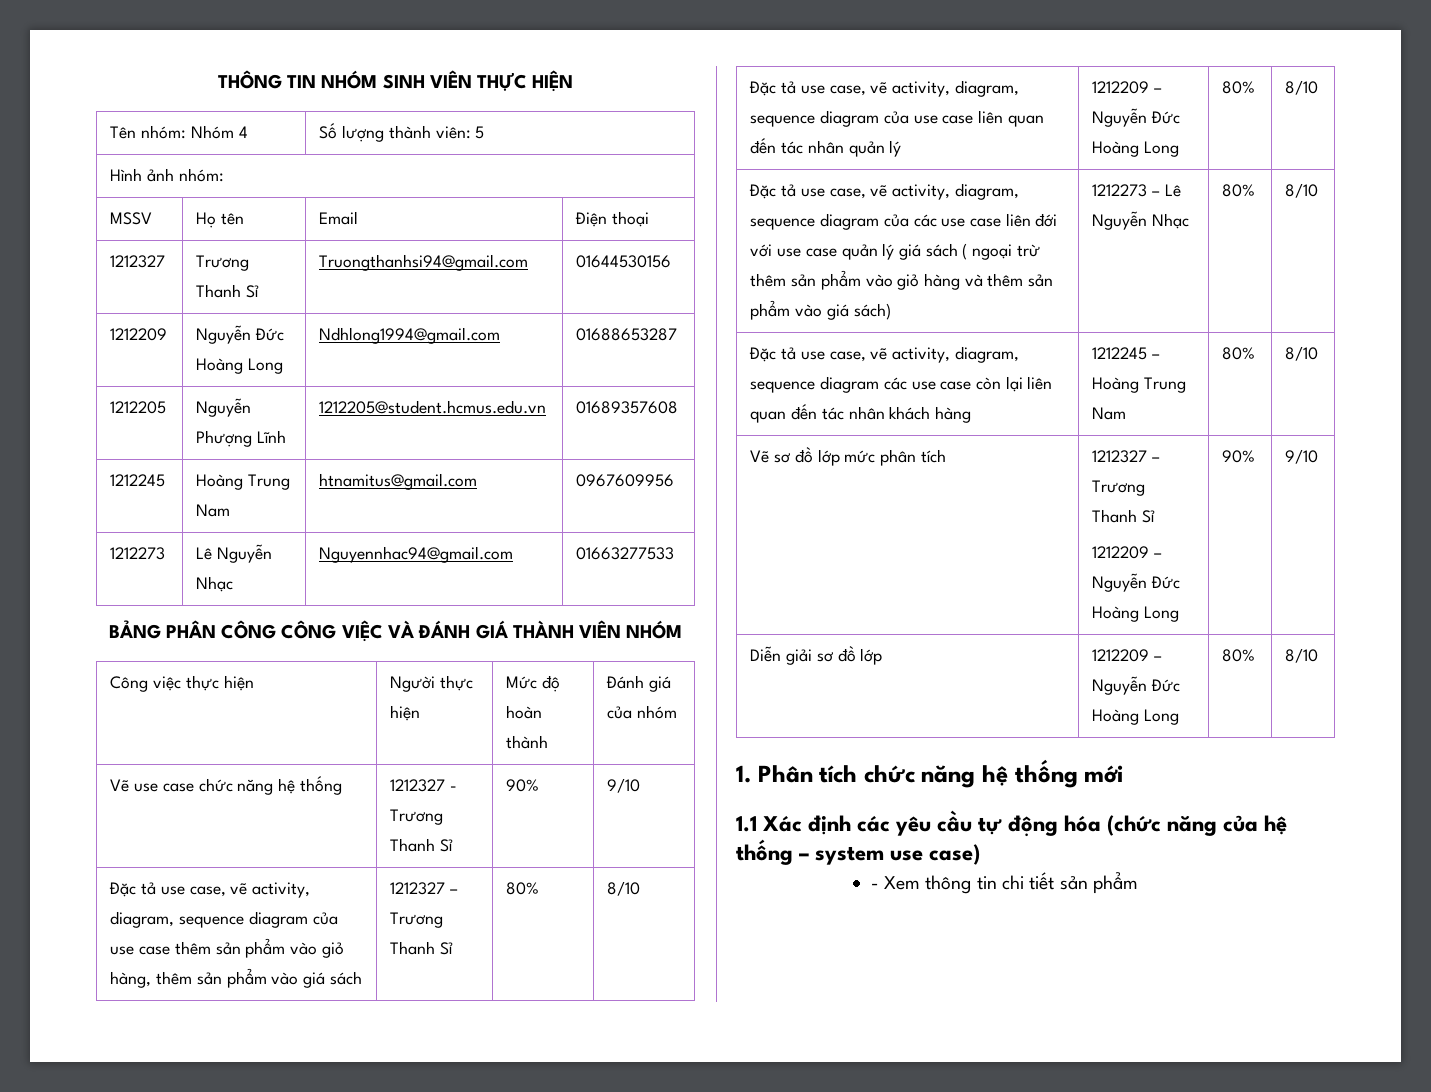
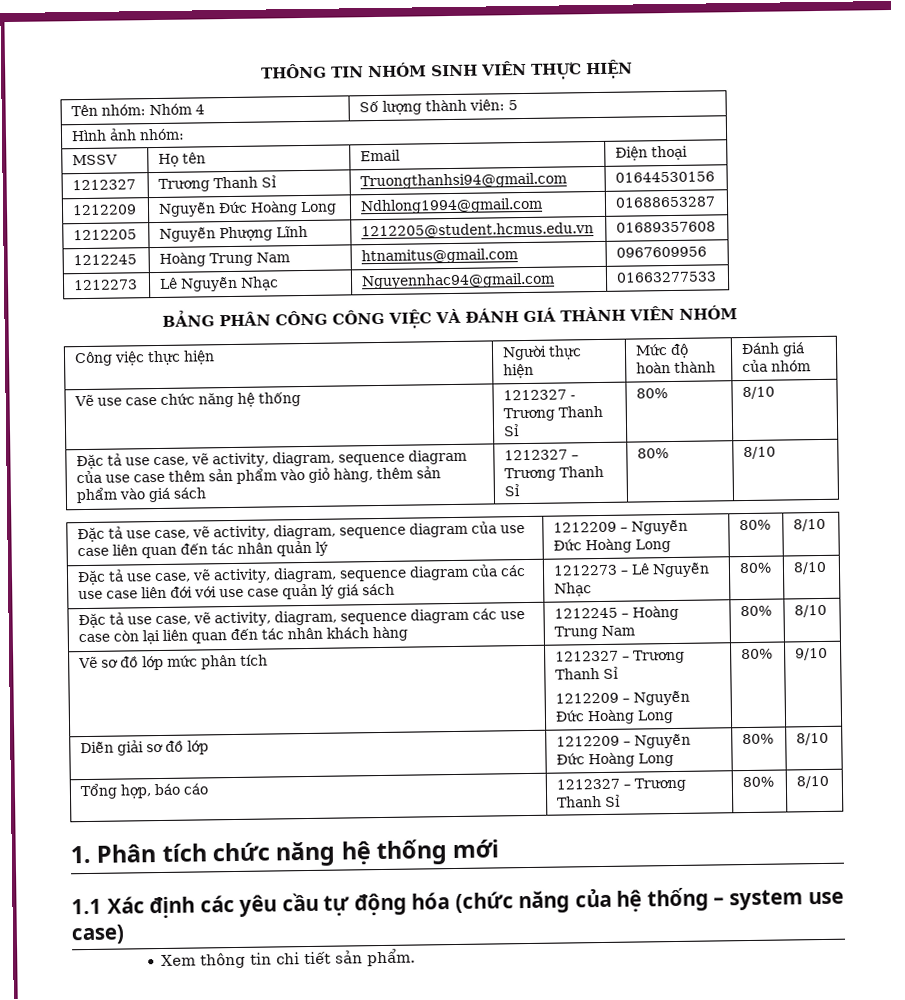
[506,779,540,792] [607,778,641,793] 90% | 9/10 -> [636,388,669,399] [742,386,776,400] 80% | 8/10
[962,243,1040,260] [750,270,1054,290] [750,300,891,320] ( ngoại trừ thêm sản phẩm vào giỏ hàng và thêm sản phẩm vào giá sách) -> (396, 589) none
[1222,450,1256,463] 90% -> [741,648,774,660] 80%
(1319, 655) none -> [80,783,209,800] [556,777,687,792] [557,794,622,808] [742,776,775,788] [796,775,830,789] // Tổng hợp, báo cáo | 1212327 – Trương Thanh Sỉ | 80% | 8/10
[870,883,879,889] - -> (125, 934) none
[1092,872,1138,894] phẩm -> [367,948,417,967] phẩm.

